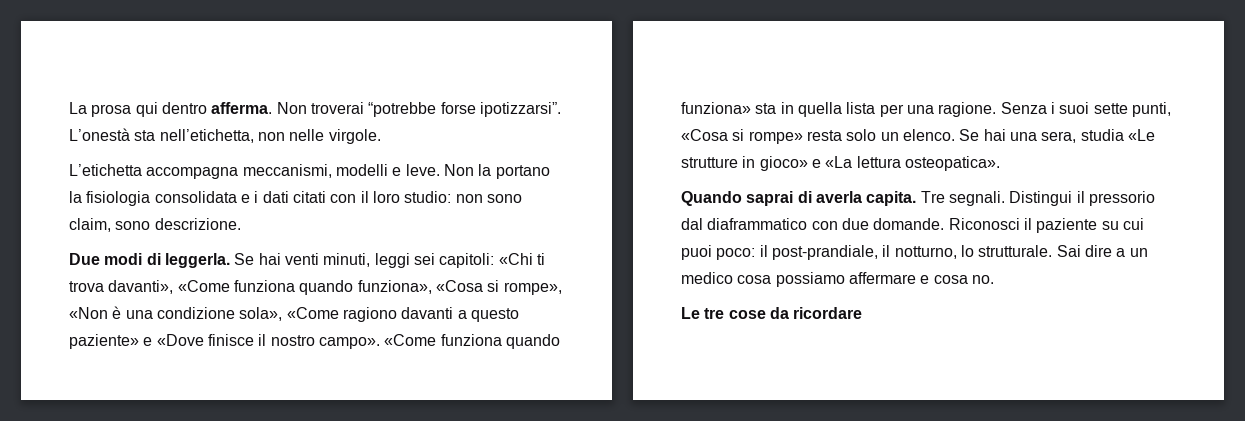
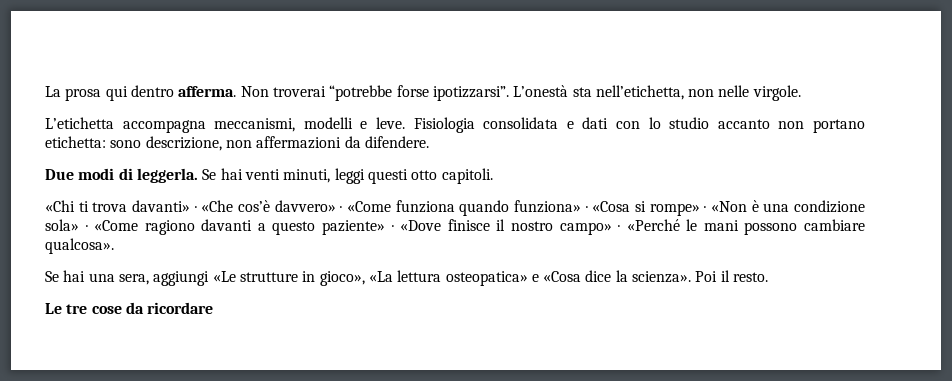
[443,164,550,179] [69,191,522,206] [69,218,241,232] Non la portano la fisiologia consolidata e i dati citati con il loro studio: non sono claim, sono descrizione. -> [413,117,866,133] [45,136,429,151] Fisiologia consolidata e dati con lo studio accanto non portano etichetta: sono descrizione, non affermazioni da difendere.
[413,253,545,268] [69,280,562,295] sei capitoli: «Chi ti trova davanti», «Come funziona quando funziona», «Cosa si rompe», -> [367,168,493,184] [45,200,707,216] questi otto capitoli. // «Chi ti trova davanti» · «Che cos’è davvero» · «Come funziona quando funziona» · «Cosa si rompe» ·
[239,307,283,321] sola», -> [45,219,88,231] sola» ·
[143,337,153,346] e -> [391,225,394,231] ·
[318,334,560,349] [681,102,1171,117] [681,129,955,144] campo». «Come funziona quando funziona» sta in quella lista per una ragione. Senza i suoi sette punti, «Cosa si rompe» resta solo un elenco. -> [559,219,865,235] [45,238,114,254] campo» · «Perché le mani possono cambiare qualcosa». //
[1080,129,1124,141] studia -> [153,271,210,286] aggiungi
[759,156,1000,171] [681,191,1155,206] [681,218,1144,233] [681,245,1148,260] [681,272,994,287] gioco» e «La lettura osteopatica». // Quando saprai di averla capita. Tre segnali. Distingui il pressorio dal diaframmatico con due domande. Riconosci il paziente su cui puoi poco: il post-prandiale, il notturno, lo strutturale. Sai dire a un medico cosa possiamo affermare e cosa no. -> [319,270,769,286] gioco», «La lettura osteopatica» e «Cosa dice la scienza». Poi il resto.

